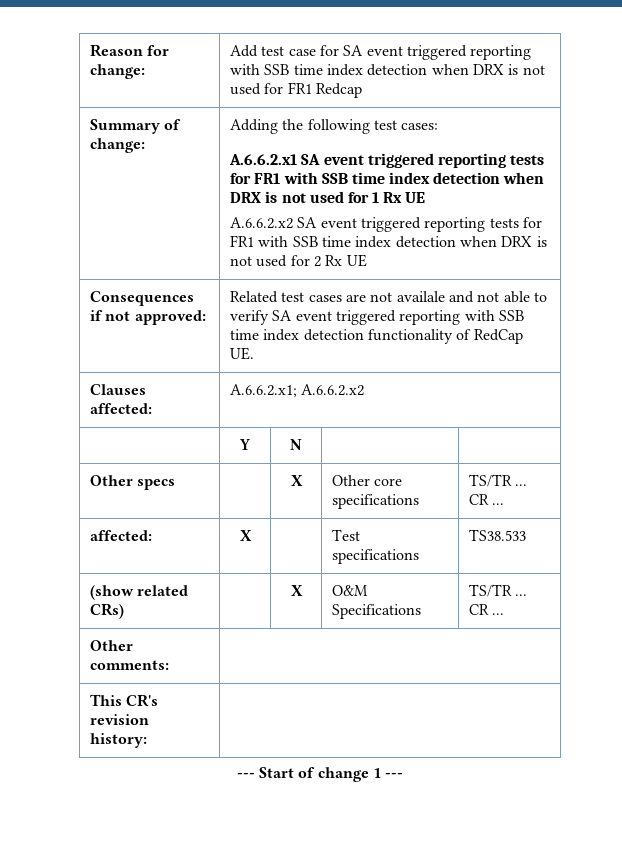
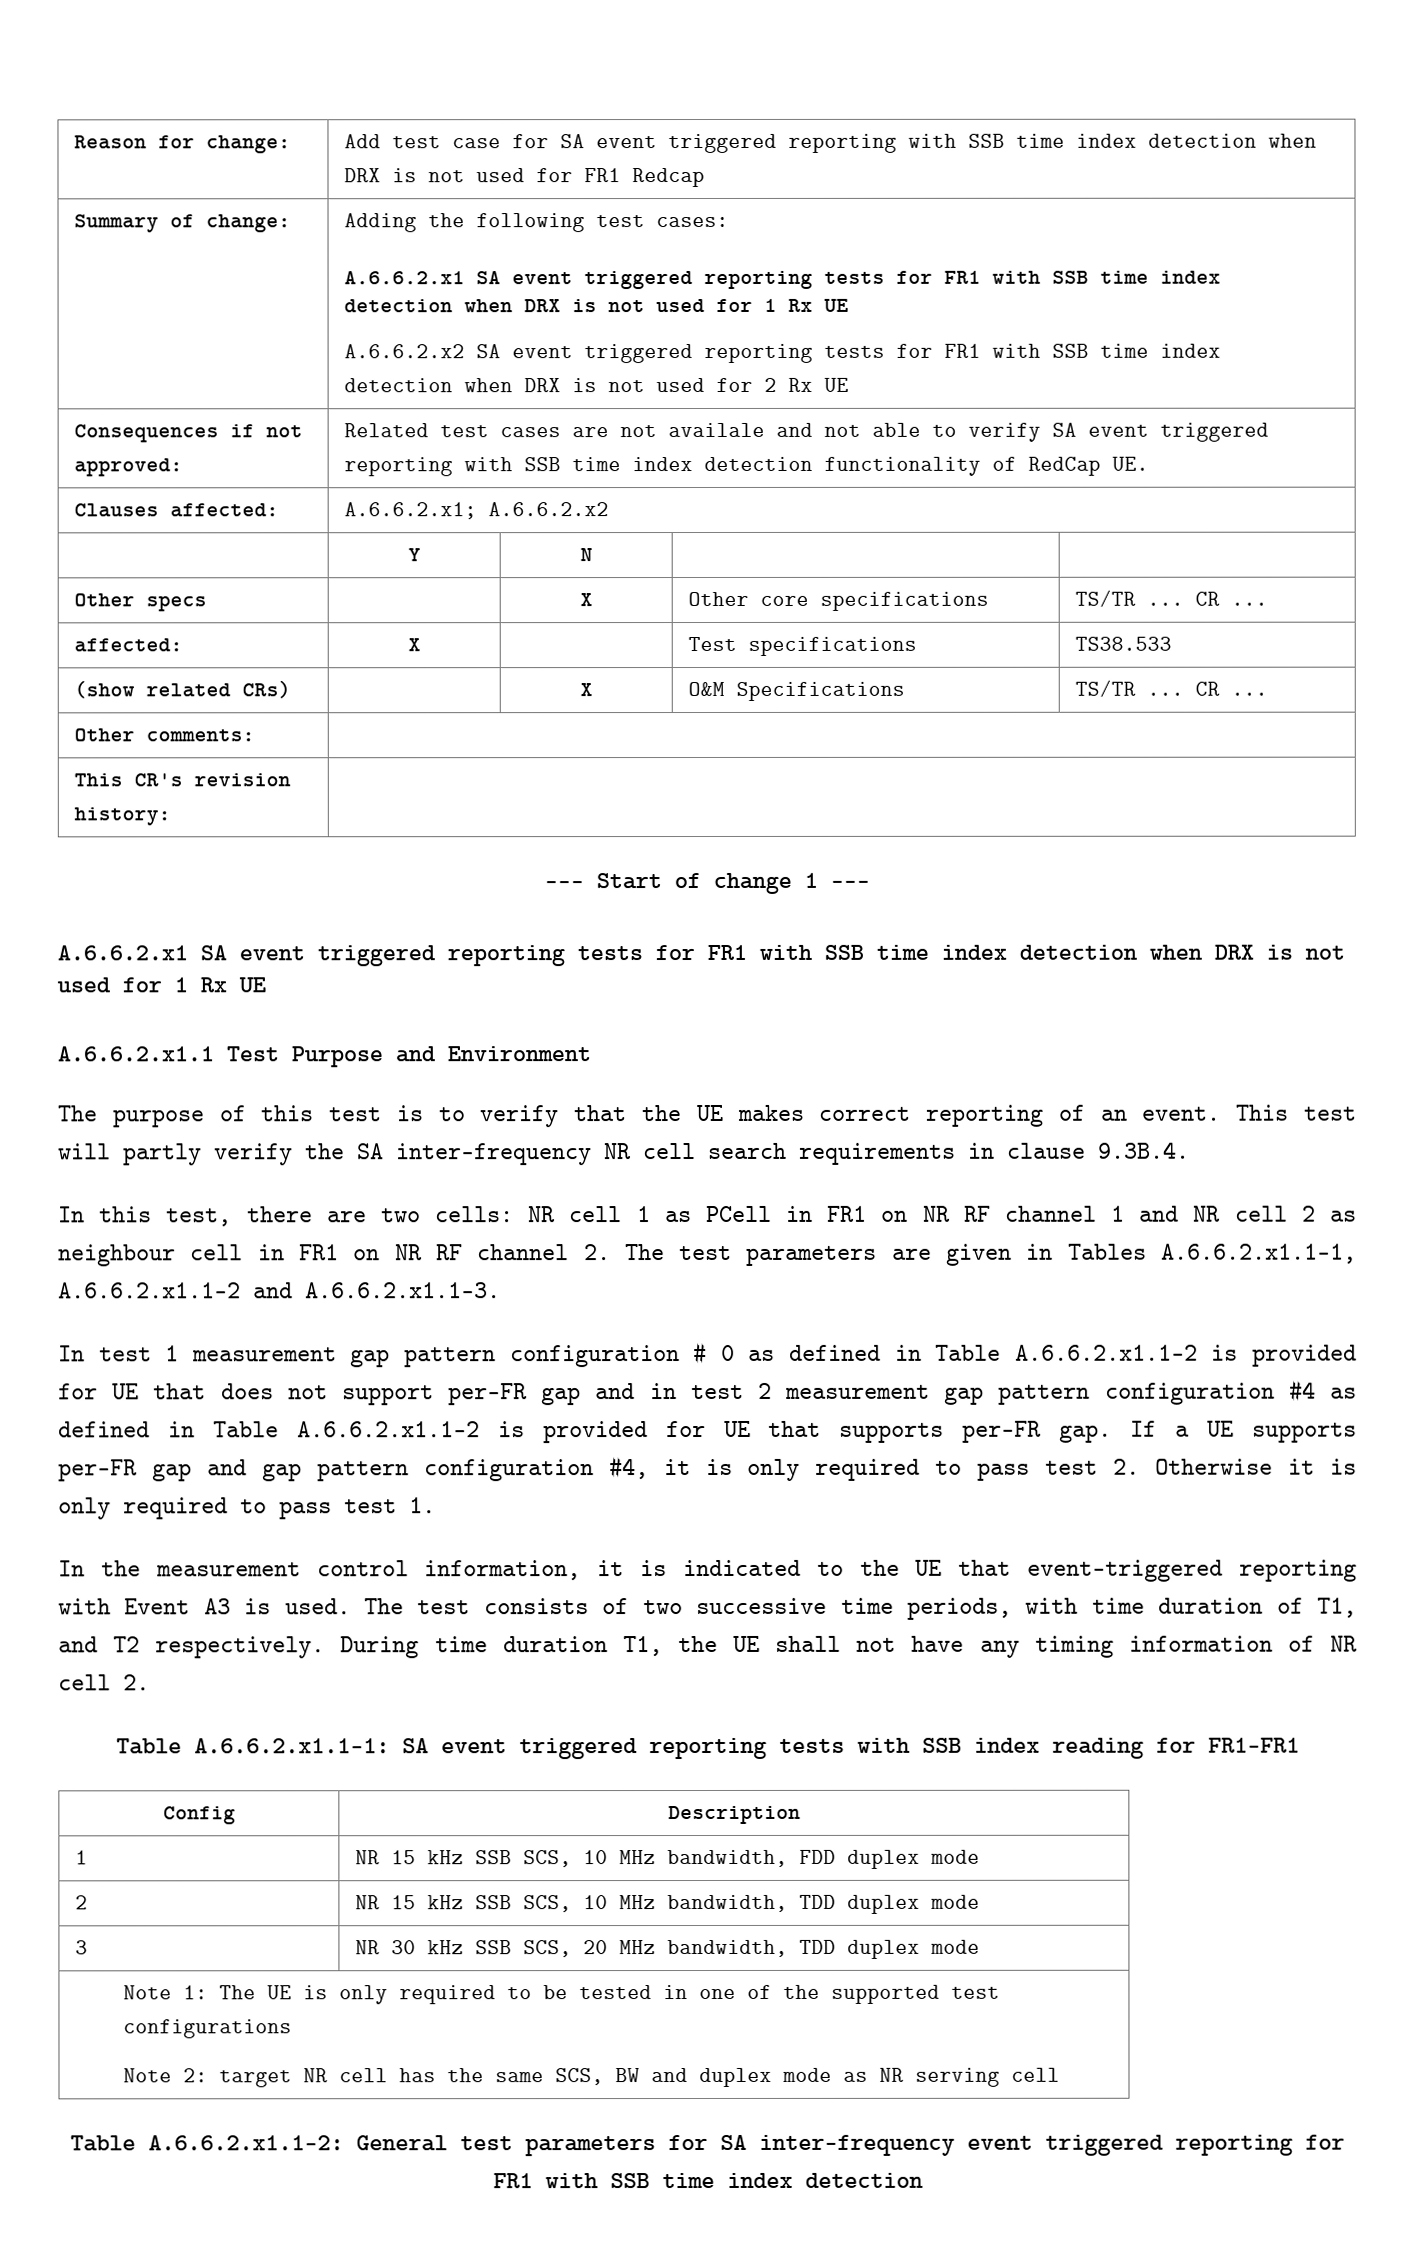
(404, 775) none -> [57,944,1345,967] [57,977,266,993] [57,1046,591,1068] [57,1104,1357,1128] [58,1141,1190,1166] [58,1205,1357,1227] [58,1243,1357,1267] [58,1282,501,1299] [58,1341,1357,1368] [58,1379,1357,1406] [58,1420,1357,1444] [58,1456,1358,1482] [58,1497,436,1520] [58,1559,1357,1582] [58,1597,1358,1620] [58,1635,1358,1659] [58,1674,150,1691] [115,1737,1300,1760] [162,1806,236,1825] [667,1805,801,1825] [75,1850,89,1865] [355,1849,981,1869] [75,1895,89,1910] [355,1894,981,1914] [75,1940,89,1955] [355,1939,981,1959] [123,1984,1001,2005] [123,2019,293,2039] [123,2067,1061,2088] [70,2134,1345,2157] [492,2172,923,2189] // A.6.6.2.x1 SA event triggered reporting tests for FR1 with SSB time index detection when DRX is not used for 1 Rx UE // A.6.6.2.x1.1 Test Purpose and Environment // The purpose of this test is to verify that the UE makes correct reporting of an event. This test will partly verify the SA inter-frequency NR cell search requirements in clause 9.3B.4. // In this test, there are two cells: NR cell 1 as PCell in FR1 on NR RF channel 1 and NR cell 2 as neighbour cell in FR1 on NR RF channel 2. The test parameters are given in Tables A.6.6.2.x1.1-1, A.6.6.2.x1.1-2 and A.6.6.2.x1.1-3. // In test 1 measurement gap pattern configuration # 0 as defined in Table A.6.6.2.x1.1-2 is provided for UE that does not support per-FR gap and in test 2 measurement gap pattern configuration #4 as defined in Table A.6.6.2.x1.1-2 is provided for UE that supports per-FR gap. If a UE supports per-FR gap and gap pattern configuration #4, it is only required to pass test 2. Otherwise it is only required to pass test 1. // In the measurement control information, it is indicated to the UE that event-triggered reporting with Event A3 is used. The test consists of two successive time periods, with time duration of T1, and T2 respectively. During time duration T1, the UE shall not have any timing information of NR cell 2. // Table A.6.6.2.x1.1-1: SA event triggered reporting tests with SSB index reading for FR1-FR1 // Config | Description // 1 | NR 15 kHz SSB SCS, 10 MHz bandwidth, FDD duplex mode // 2 | NR 15 kHz SSB SCS, 10 MHz bandwidth, TDD duplex mode // 3 | NR 30 kHz SSB SCS, 20 MHz bandwidth, TDD duplex mode // Note 1: The UE is only required to be tested in one of the supported test configurations // Note 2: target NR cell has the same SCS, BW and duplex mode as NR serving cell // Table A.6.6.2.x1.1-2: General test parameters for SA inter-frequency event triggered reporting for FR1 with SSB time index detection

